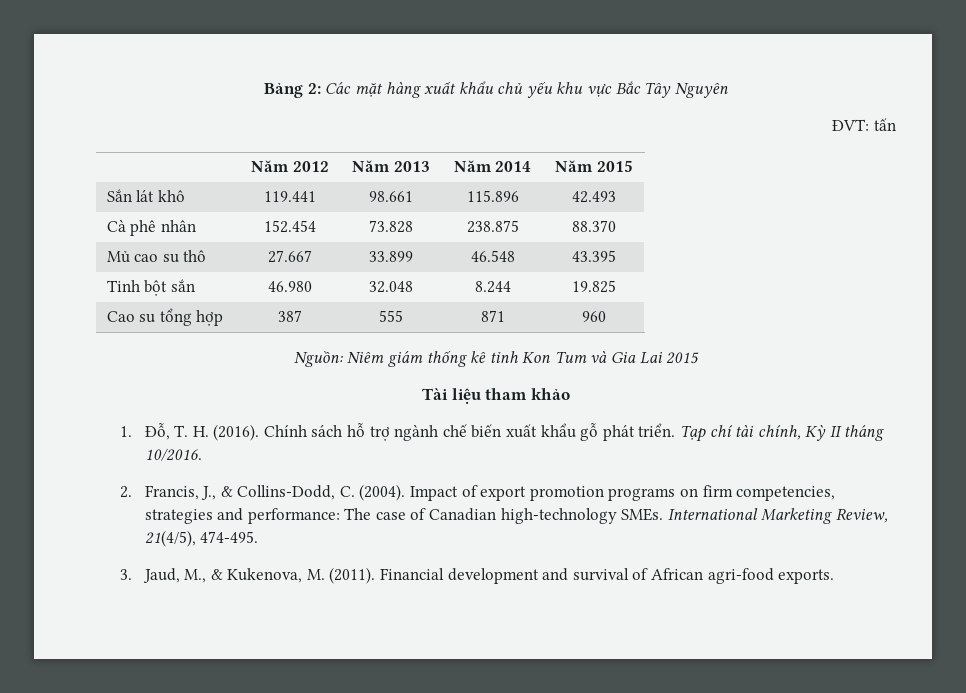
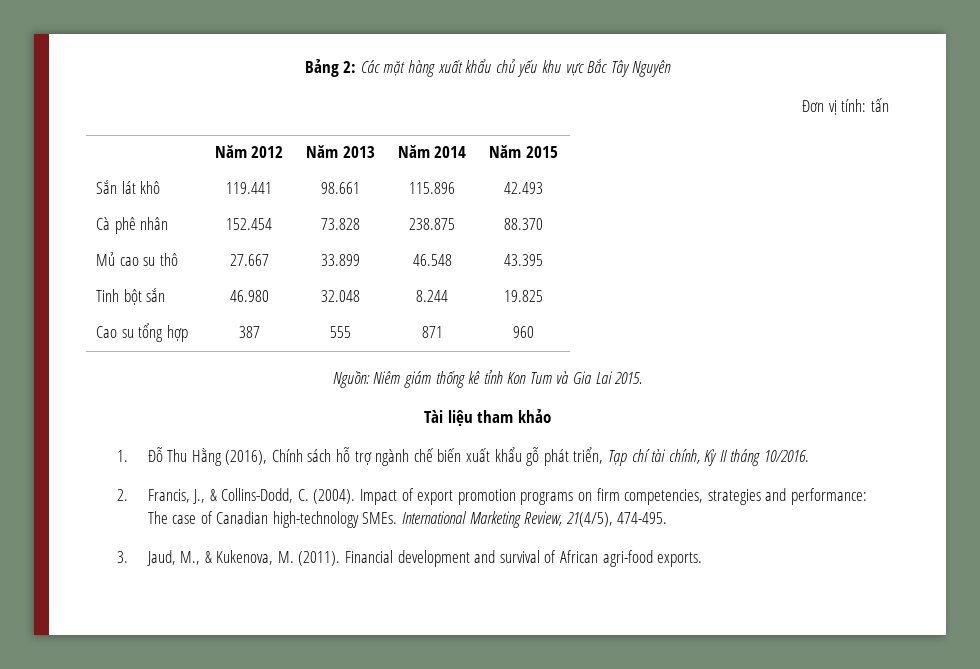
[832,119,870,131] ĐVT: -> [802,99,867,115] Đơn vị tính:
[666,352,700,364] 2015 -> [614,372,643,384] 2015.
[144,423,260,441] Đỗ, T. H. (2016). -> [147,447,268,466] Đỗ Thu Hằng (2016),
[638,423,676,437] triển. -> [573,447,604,464] triển,

